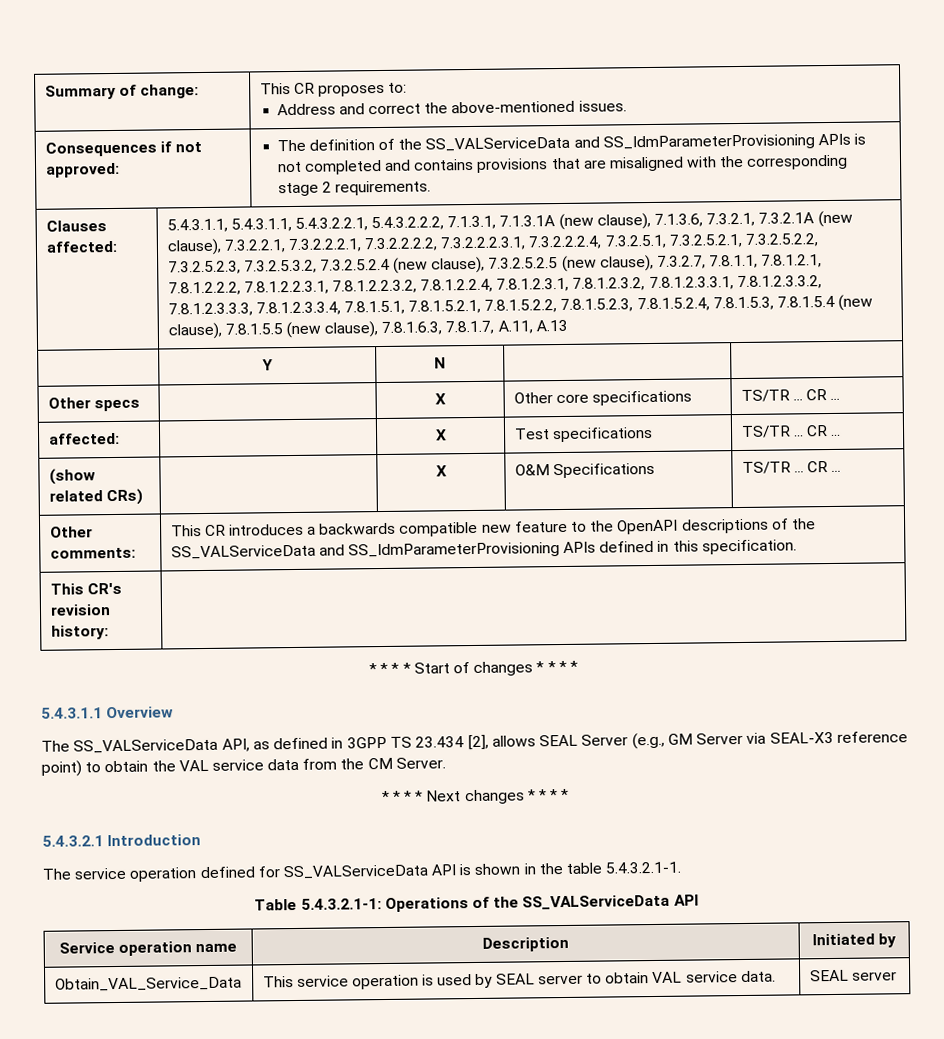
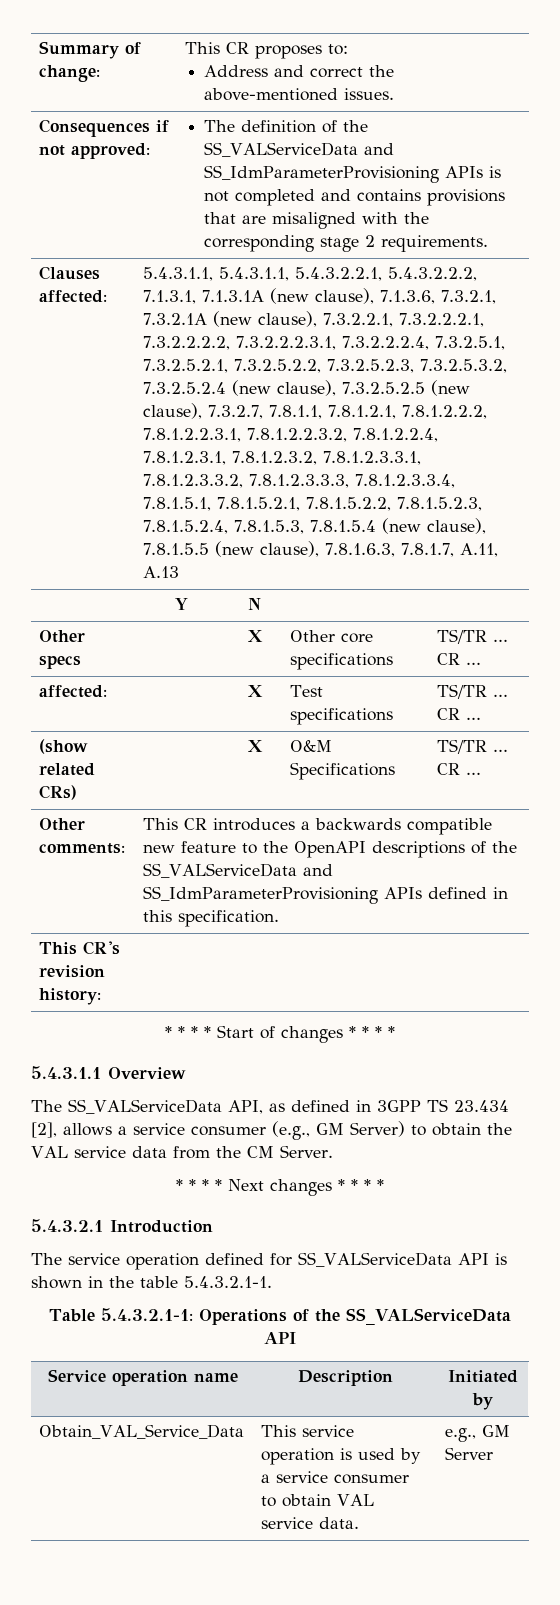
[539,731,909,750] [41,760,82,777] SEAL Server (e.g., GM Server via SEAL-X3 reference point) -> [118,1121,405,1140] a service consumer (e.g., GM Server)
[495,973,583,985] SEAL server -> [261,1471,410,1484] a service consumer
[809,969,897,982] SEAL server -> [445,1425,511,1442] [445,1447,494,1460] e.g., GM Server

